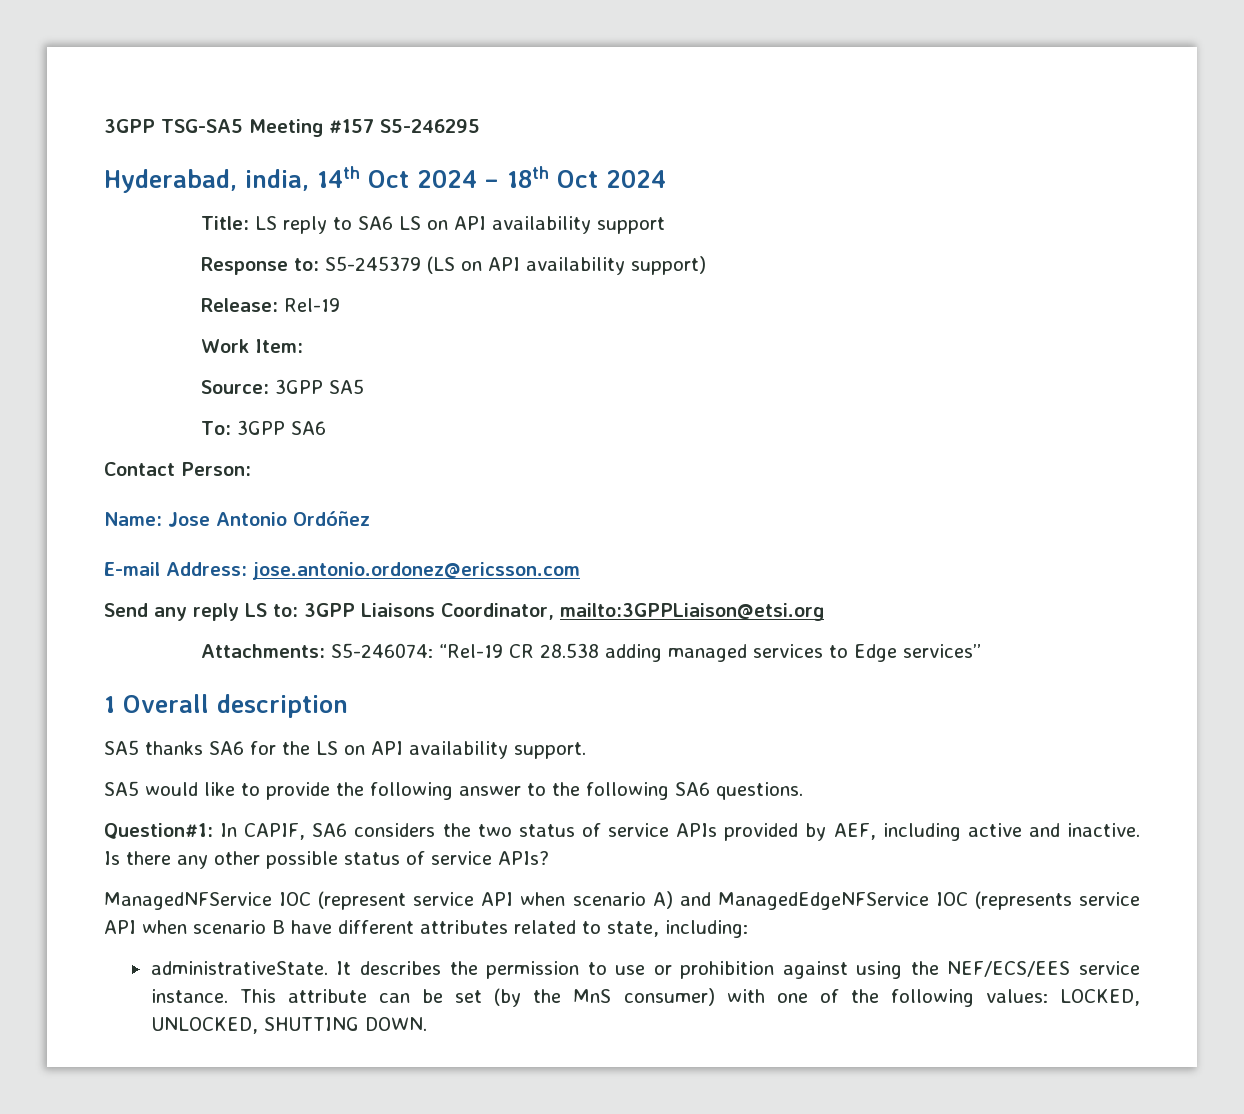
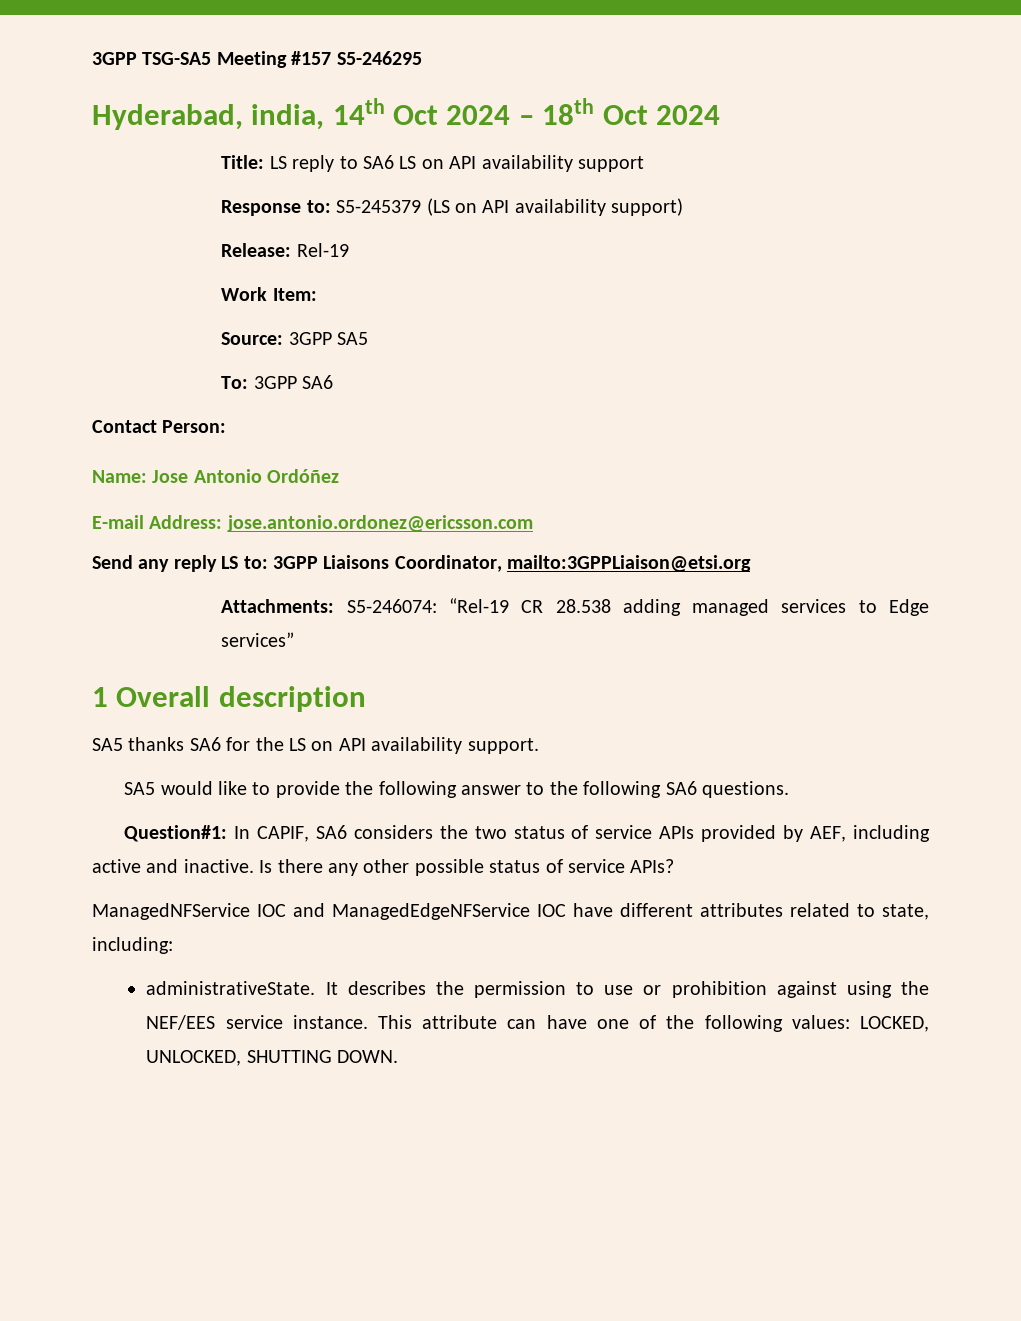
[318,891,1141,910] [104,920,285,934] (represent service API when scenario A) and ManagedEdgeNFService IOC (represents service API when scenario B -> [293,903,566,920] and ManagedEdgeNFService IOC
[947,961,1071,977] NEF/ECS/EES -> [146,1015,216,1030] NEF/EES
[422,988,765,1007] be set (by the MnS consumer) with -> [546,1015,587,1029] have

